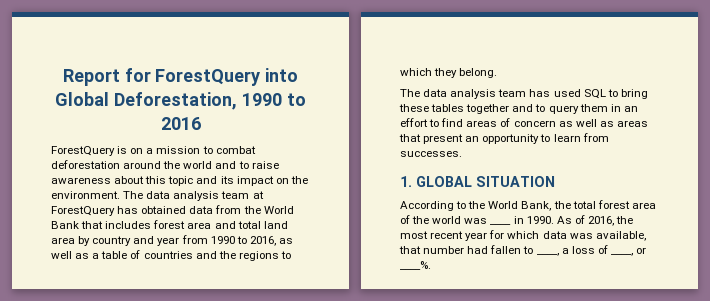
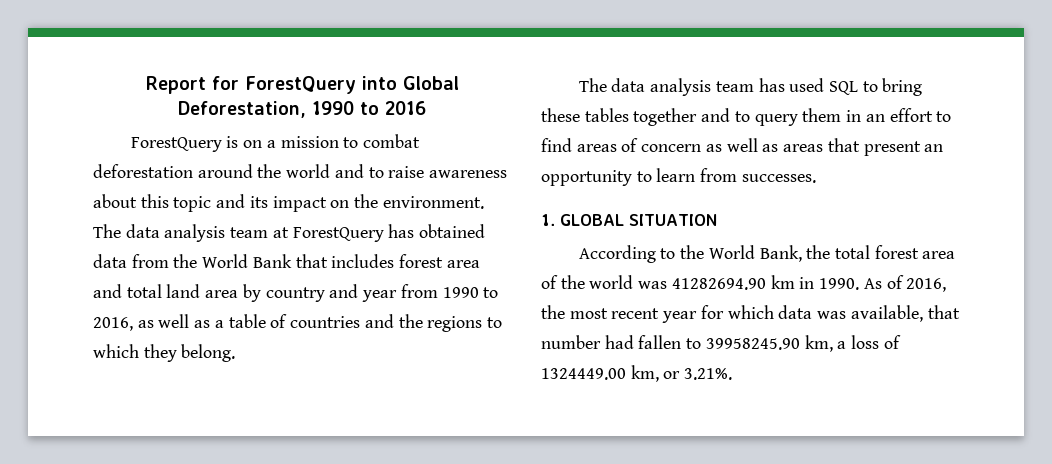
[490,224,512,225] ____ -> [671,275,795,290] 41282694.90 km
[536,253,559,256] ____, -> [705,335,833,352] 39958245.90 km,
[610,247,647,256] [400,261,431,270] ____, or ____%. -> [541,365,733,382] 1324449.00 km, or 3.21%.

